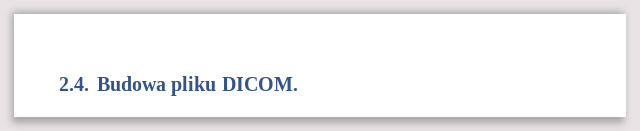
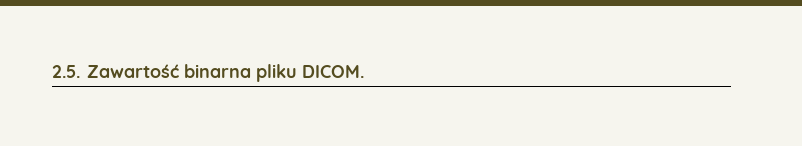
[59,76,166,91] 2.4. Budowa -> [52,64,251,78] 2.5. Zawartość binarna

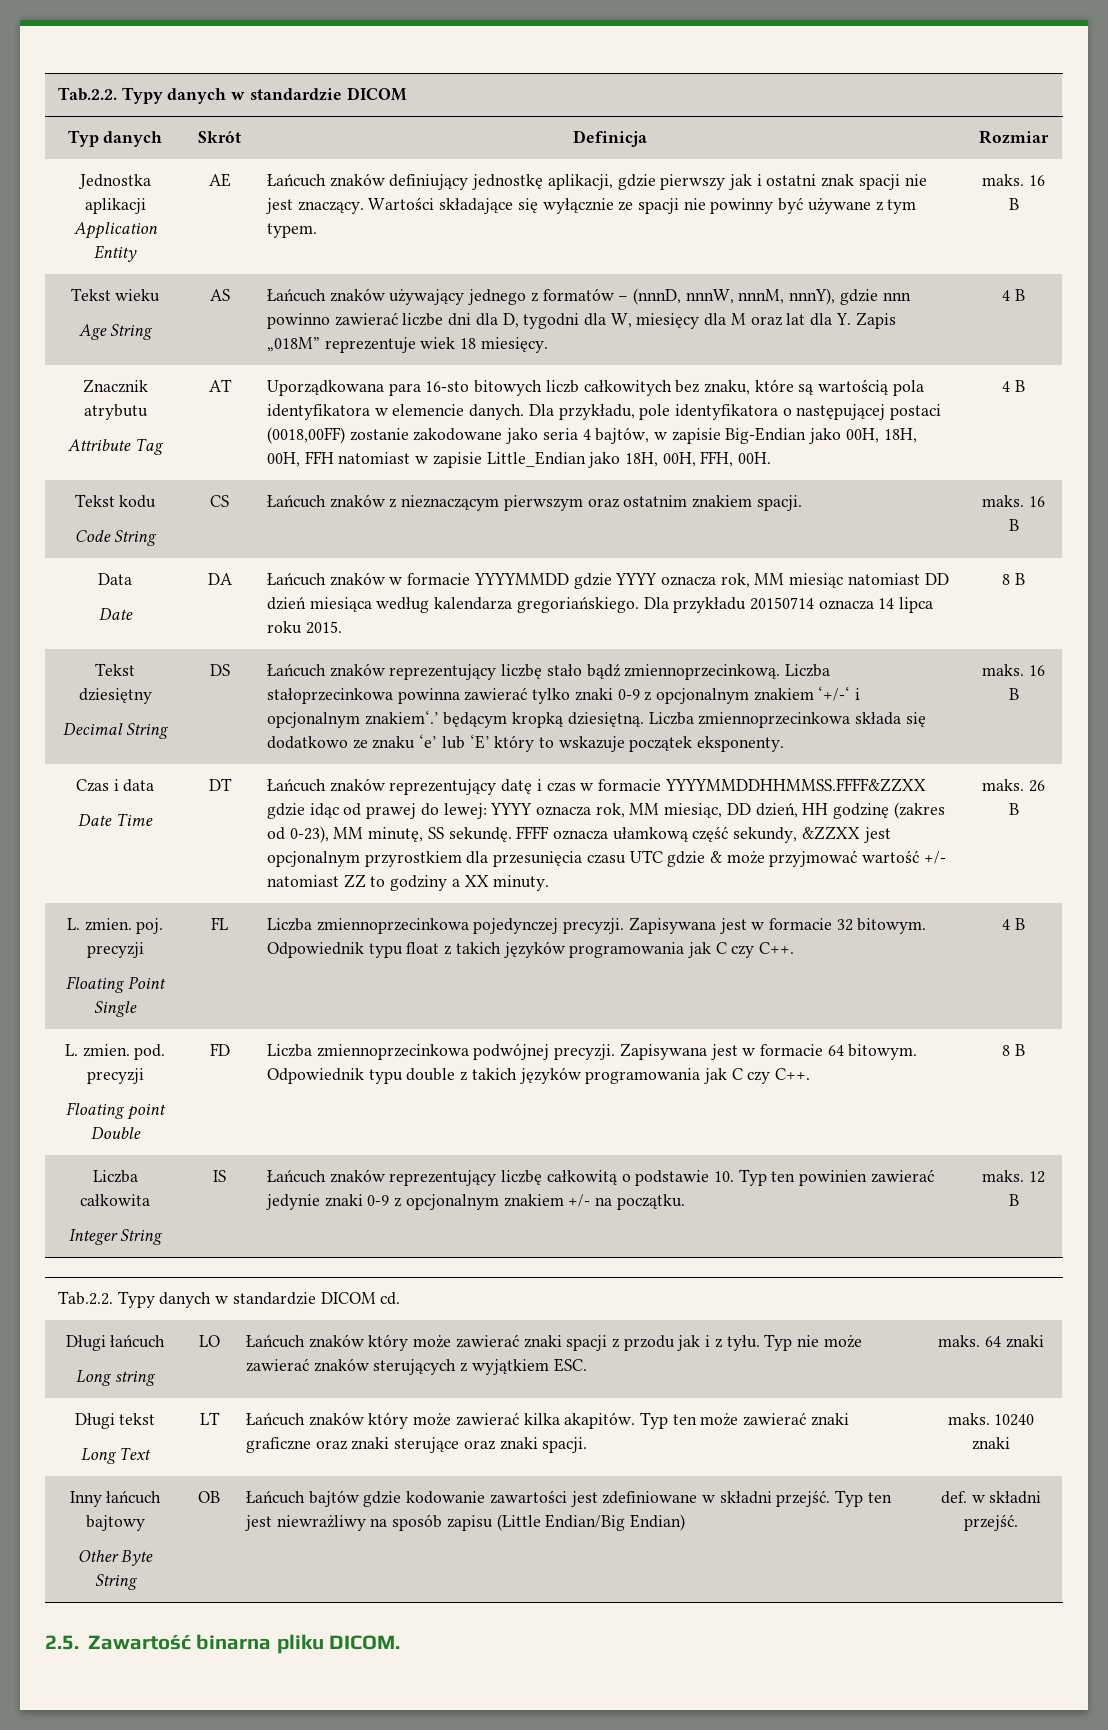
(52, 71) none -> [57,87,407,104] [67,130,163,147] [198,130,241,143] [572,130,647,147] [979,130,1049,144] [77,174,151,189] [84,198,146,214] [73,222,158,239] [94,245,137,262] [208,173,231,187] [266,173,927,190] [265,197,917,214] [266,223,317,238] [982,174,1045,186] [1008,198,1019,210] [70,288,161,302] [78,324,154,340] [209,289,230,301] [266,288,911,305] [266,312,896,329] [266,337,548,353] [1002,289,1025,301] [82,379,148,393] [83,404,148,420] [68,438,164,455] [208,379,232,392] [266,379,924,396] [266,404,942,420] [266,427,917,444] [266,451,772,468] [1002,380,1025,392] [74,494,157,508] [74,530,158,546] [210,495,229,507] [266,494,802,511] [982,495,1045,507] [1008,519,1019,531] [98,573,132,585] [98,608,133,620] [207,573,233,585] [266,572,949,589] [266,597,934,613] [266,621,342,634] [1002,573,1025,585] [95,663,135,676] [78,688,152,704] [62,723,170,739] [209,664,230,676] [266,663,831,680] [266,686,861,704] [266,710,926,728] [266,734,785,752] [982,664,1045,676] [1008,688,1019,700] [75,779,155,792] [78,813,153,826] [208,778,232,791] [266,778,926,795] [266,802,945,819] [266,826,891,843] [266,850,946,867] [266,874,550,891] [982,779,1045,792] [1008,803,1019,815] [66,918,164,934] [86,942,144,958] [66,976,166,993] [94,1001,137,1017] [211,917,228,930] [266,917,927,934] [266,941,795,958] [1002,918,1025,930] [64,1044,166,1060] [86,1068,144,1084] [66,1102,166,1120] [90,1127,141,1139] [209,1043,230,1056] [266,1043,918,1060] [266,1067,811,1084] [1002,1044,1025,1056] [92,1170,138,1183] [80,1194,150,1206] [68,1229,164,1245] [213,1170,226,1182] [266,1169,934,1186] [265,1194,685,1210] [982,1170,1045,1183] [1008,1194,1019,1206] [57,1291,401,1308] [65,1335,166,1351] [76,1370,156,1386] [198,1335,220,1347] [245,1334,862,1351] [245,1358,587,1375] [938,1335,1044,1348] [74,1413,156,1429] [80,1447,152,1464] [199,1412,220,1425] [245,1412,849,1429] [245,1437,588,1453] [947,1413,1035,1426] [972,1437,1010,1450] [69,1491,162,1507] [85,1515,145,1531] [77,1550,154,1566] [94,1574,138,1590] [198,1491,220,1503] [245,1490,892,1507] [244,1514,686,1531] [940,1491,1042,1504] [964,1514,1018,1531] Tab.2.2. Typy danych w standardzie DICOM // Typ danych | Skrót | Definicja | Rozmiar // Jednostka aplikacji Application Entity | AE | Łańcuch znaków definiujący jednostkę aplikacji, gdzie pierwszy jak i ostatni znak spacji nie jest znaczący. Wartości składające się wyłącznie ze spacji nie powinny być używane z tym typem. | maks. 16 B // Tekst wieku // Age String | AS | Łańcuch znaków używający jednego z formatów – (nnnD, nnnW, nnnM, nnnY), gdzie nnn powinno zawierać liczbe dni dla D, tygodni dla W, miesięcy dla M oraz lat dla Y. Zapis „018M” reprezentuje wiek 18 miesięcy. | 4 B // Znacznik atrybutu // Attribute Tag | AT | Uporządkowana para 16-sto bitowych liczb całkowitych bez znaku, które są wartością pola identyfikatora w elemencie danych. Dla przykładu, pole identyfikatora o następującej postaci (0018,00FF) zostanie zakodowane jako seria 4 bajtów, w zapisie Big-Endian jako 00H, 18H, 00H, FFH natomiast w zapisie Little_Endian jako 18H, 00H, FFH, 00H. | 4 B // Tekst kodu // Code String | CS | Łańcuch znaków z nieznaczącym pierwszym oraz ostatnim znakiem spacji. | maks. 16 B // Data // Date | DA | Łańcuch znaków w formacie YYYYMMDD gdzie YYYY oznacza rok, MM miesiąc natomiast DD dzień miesiąca według kalendarza gregoriańskiego. Dla przykładu 20150714 oznacza 14 lipca roku 2015. | 8 B // Tekst dziesiętny // Decimal String | DS | Łańcuch znaków reprezentujący liczbę stało bądź zmiennoprzecinkową. Liczba stałoprzecinkowa powinna zawierać tylko znaki 0-9 z opcjonalnym znakiem ‘+/-‘ i opcjonalnym znakiem‘.’ będącym kropką dziesiętną. Liczba zmiennoprzecinkowa składa się dodatkowo ze znaku ‘e’ lub ‘E’ który to wskazuje początek eksponenty. | maks. 16 B // Czas i data // Date Time | DT | Łańcuch znaków reprezentujący datę i czas w formacie YYYYMMDDHHMMSS.FFFF&ZZXX gdzie idąc od prawej do lewej: YYYY oznacza rok, MM miesiąc, DD dzień, HH godzinę (zakres od 0-23), MM minutę, SS sekundę. FFFF oznacza ułamkową część sekundy, &ZZXX jest opcjonalnym przyrostkiem dla przesunięcia czasu UTC gdzie & może przyjmować wartość +/- natomiast ZZ to godziny a XX minuty. | maks. 26 B // L. zmien. poj. precyzji // Floating Point Single | FL | Liczba zmiennoprzecinkowa pojedynczej precyzji. Zapisywana jest w formacie 32 bitowym. Odpowiednik typu float z takich języków programowania jak C czy C++. | 4 B // L. zmien. pod. precyzji // Floating point Double | FD | Liczba zmiennoprzecinkowa podwójnej precyzji. Zapisywana jest w formacie 64 bitowym. Odpowiednik typu double z takich języków programowania jak C czy C++. | 8 B // Liczba całkowita // Integer String | IS | Łańcuch znaków reprezentujący liczbę całkowitą o podstawie 10. Typ ten powinien zawierać jedynie znaki 0-9 z opcjonalnym znakiem +/- na początku. | maks. 12 B // Tab.2.2. Typy danych w standardzie DICOM cd. // Długi łańcuch // Long string | LO | Łańcuch znaków który może zawierać znaki spacji z przodu jak i z tyłu. Typ nie może zawierać znaków sterujących z wyjątkiem ESC. | maks. 64 znaki // Długi tekst // Long Text | LT | Łańcuch znaków który może zawierać kilka akapitów. Typ ten może zawierać znaki graficzne oraz znaki sterujące oraz znaki spacji. | maks. 10240 znaki // Inny łańcuch bajtowy // Other Byte String | OB | Łańcuch bajtów gdzie kodowanie zawartości jest zdefiniowane w składni przejść. Typ ten jest niewrażliwy na sposób zapisu (Little Endian/Big Endian) | def. w składni przejść. //

